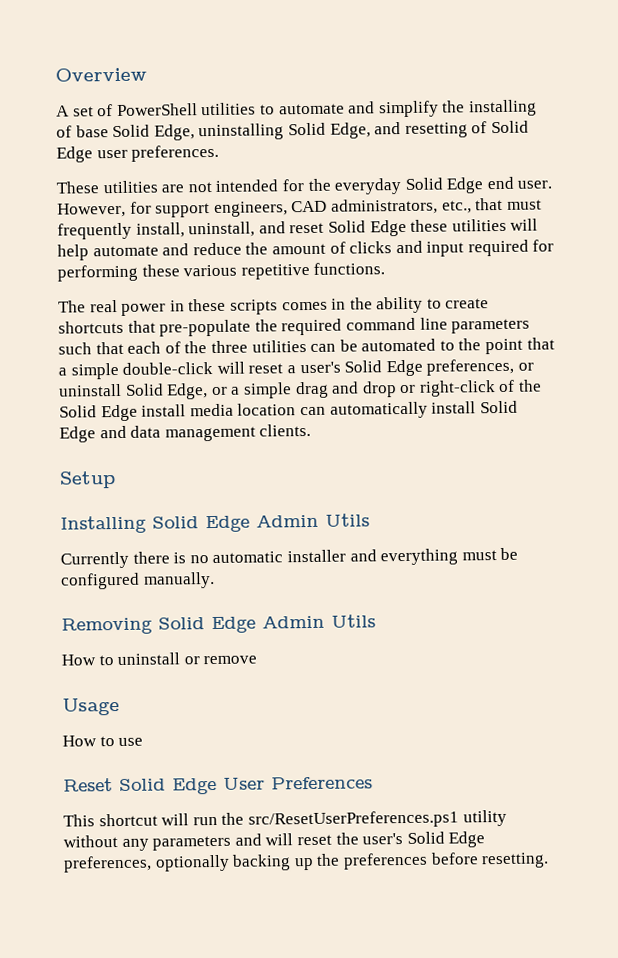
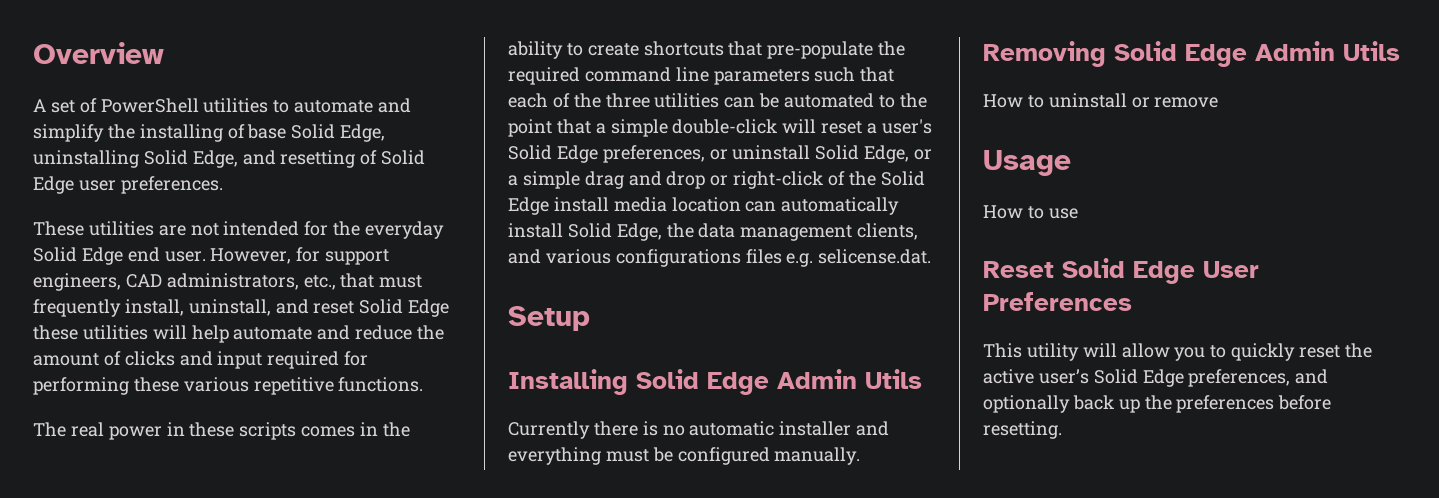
[59,423,312,443] Edge and data management clients. -> [616,223,919,241] [508,249,932,267] Edge, the data management clients, and various configurations files e.g. selicense.dat.
[98,809,507,829] [63,833,294,851] shortcut will run the src/ResetUserPreferences.ps1 utility without any parameters and will -> [1026,343,1296,361] utility will allow you to quickly
[362,831,486,848] [63,854,292,873] user's Solid Edge preferences, optionally backing -> [983,369,1329,387] [983,395,1114,413] active user’s Solid Edge preferences, and optionally back

